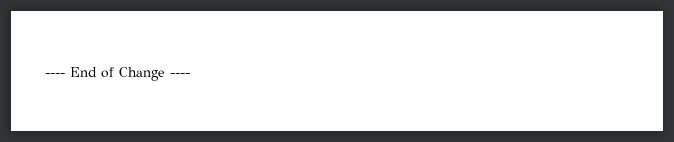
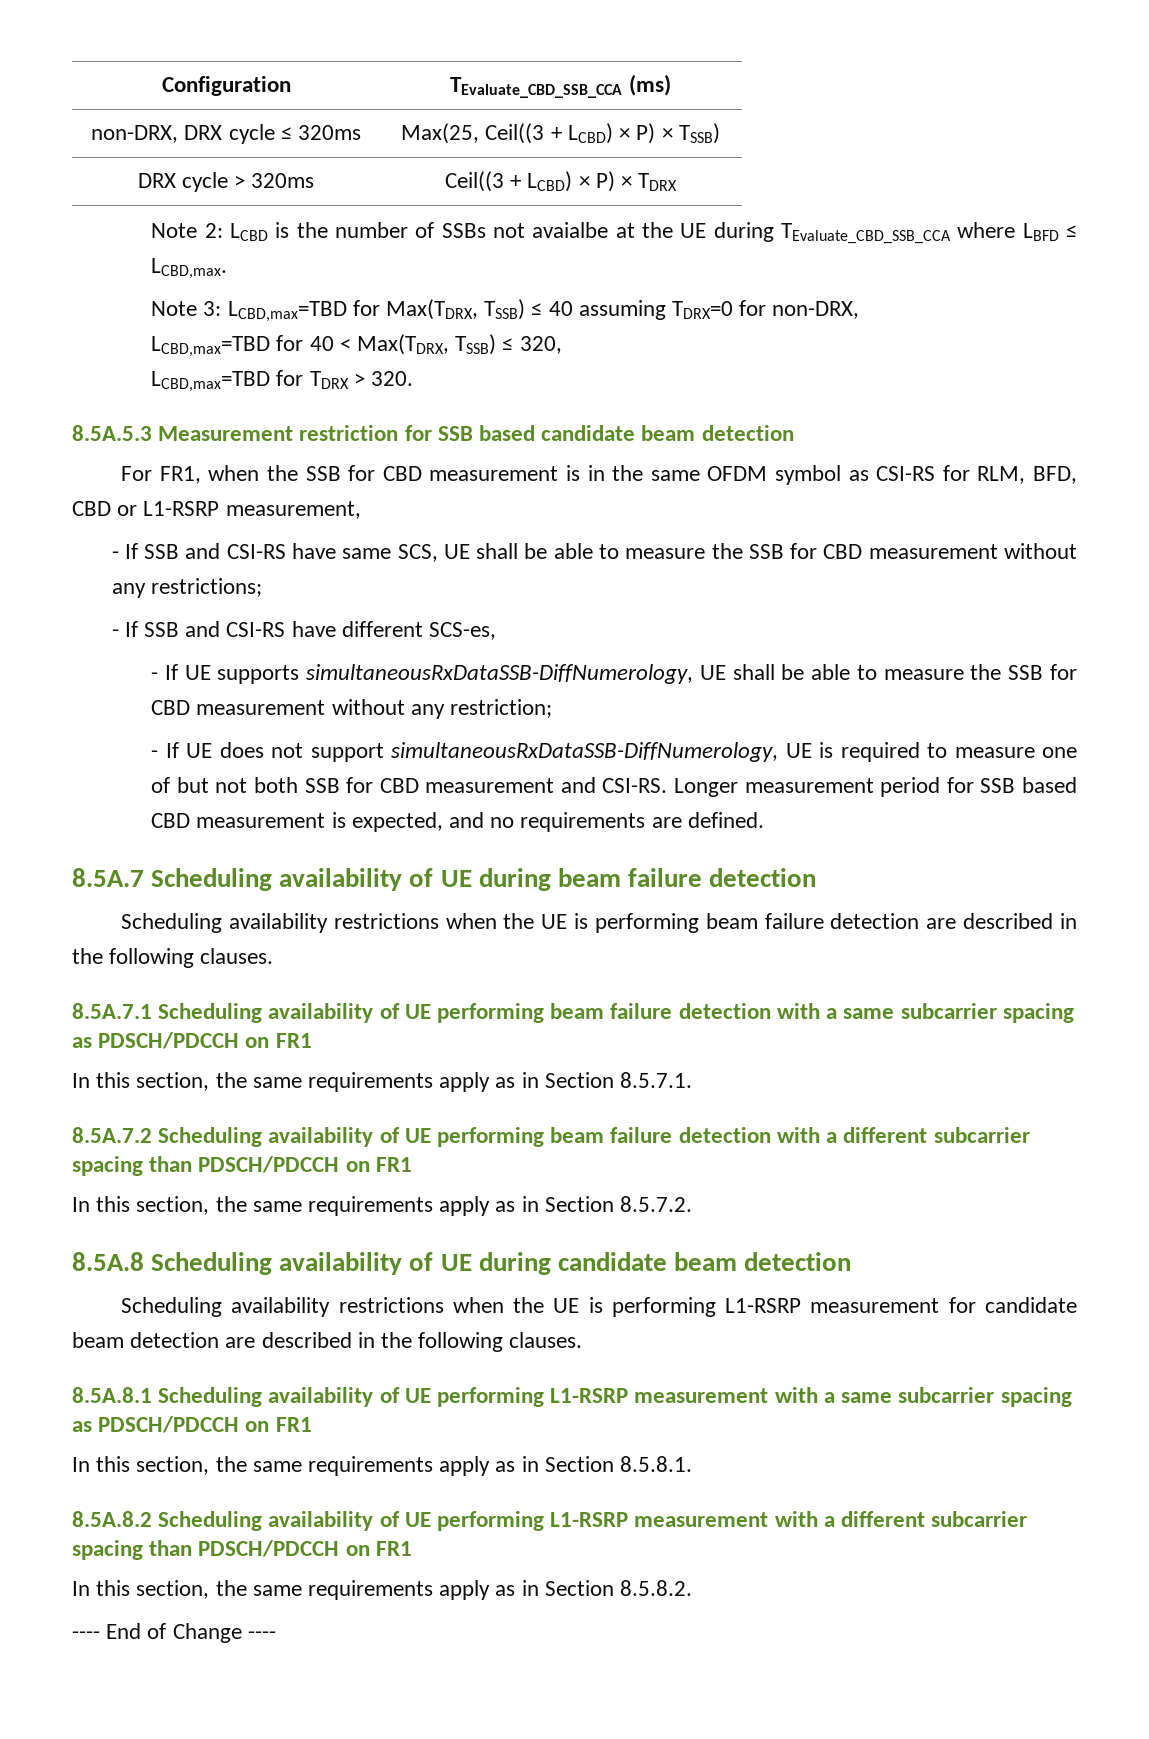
(45, 75) none -> [161,76,291,96] [450,74,671,98] [91,124,361,144] [401,123,720,144] [137,172,315,192] [444,171,678,192] [151,222,1078,244] [151,258,228,279] [151,299,860,322] [151,334,562,357] [151,370,414,392] [72,425,794,441] [121,465,1077,485] [72,501,361,519] [111,543,1078,562] [111,578,262,598] [111,621,497,640] [151,664,1077,684] [151,699,553,719] [151,742,1077,762] [151,777,1077,797] [151,812,764,832] [72,868,817,891] [121,913,1077,933] [72,948,274,968] [72,1003,1074,1023] [72,1032,312,1049] [72,1072,693,1092] [72,1127,1030,1147] [72,1156,412,1176] [72,1196,693,1216] [72,1252,852,1275] [121,1297,1078,1317] [72,1332,583,1352] [72,1387,1072,1407] [72,1416,312,1433] [72,1456,693,1476] [72,1511,1028,1531] [72,1540,412,1560] [72,1580,693,1600] Configuration | TEvaluate_CBD_SSB_CCA (ms) // non-DRX, DRX cycle ≤ 320ms | Max(25, Ceil((3 + LCBD) × P) × TSSB) // DRX cycle > 320ms | Ceil((3 + LCBD) × P) × TDRX // Note 2: LCBD is the number of SSBs not avaialbe at the UE during TEvaluate_CBD_SSB_CCA where LBFD ≤ LCBD,max. // Note 3: LCBD,max=TBD for Max(TDRX, TSSB) ≤ 40 assuming TDRX=0 for non-DRX, // LCBD,max=TBD for 40 < Max(TDRX, TSSB) ≤ 320, // LCBD,max=TBD for TDRX > 320. // 8.5A.5.3 Measurement restriction for SSB based candidate beam detection // For FR1, when the SSB for CBD measurement is in the same OFDM symbol as CSI-RS for RLM, BFD, CBD or L1-RSRP measurement, // - If SSB and CSI-RS have same SCS, UE shall be able to measure the SSB for CBD measurement without any restrictions; // - If SSB and CSI-RS have different SCS-es, // - If UE supports simultaneousRxDataSSB-DiffNumerology, UE shall be able to measure the SSB for CBD measurement without any restriction; // - If UE does not support simultaneousRxDataSSB-DiffNumerology, UE is required to measure one of but not both SSB for CBD measurement and CSI-RS. Longer measurement period for SSB based CBD measurement is expected, and no requirements are defined. // 8.5A.7 Scheduling availability of UE during beam failure detection // Scheduling availability restrictions when the UE is performing beam failure detection are described in the following clauses. // 8.5A.7.1 Scheduling availability of UE performing beam failure detection with a same subcarrier spacing as PDSCH/PDCCH on FR1 // In this section, the same requirements apply as in Section 8.5.7.1. // 8.5A.7.2 Scheduling availability of UE performing beam failure detection with a different subcarrier spacing than PDSCH/PDCCH on FR1 // In this section, the same requirements apply as in Section 8.5.7.2. // 8.5A.8 Scheduling availability of UE during candidate beam detection // Scheduling availability restrictions when the UE is performing L1-RSRP measurement for candidate beam detection are described in the following clauses. // 8.5A.8.1 Scheduling availability of UE performing L1-RSRP measurement with a same subcarrier spacing as PDSCH/PDCCH on FR1 // In this section, the same requirements apply as in Section 8.5.8.1. // 8.5A.8.2 Scheduling availability of UE performing L1-RSRP measurement with a different subcarrier spacing than PDSCH/PDCCH on FR1 // In this section, the same requirements apply as in Section 8.5.8.2. //

